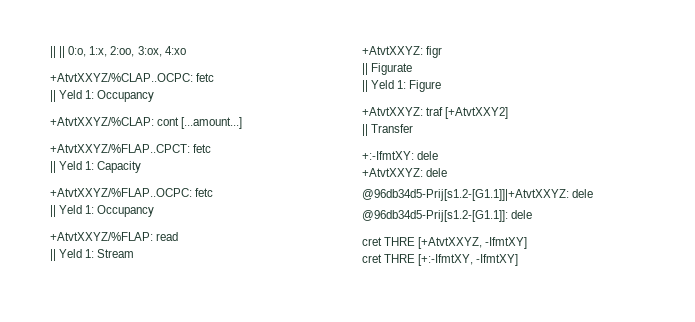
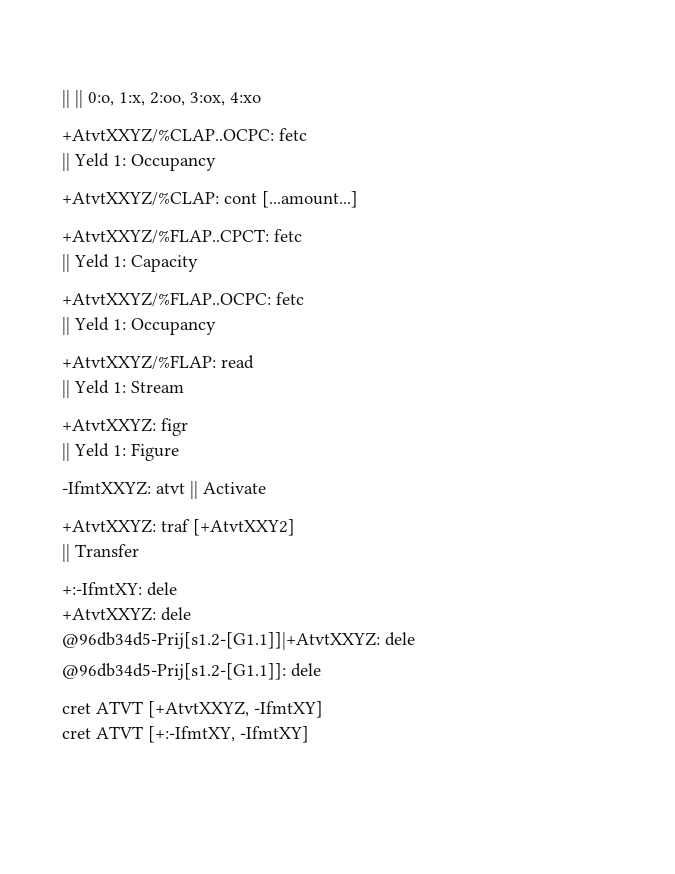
[362,63,413,75] // || Figurate -> (188, 427) none
(442, 86) none -> [62,481,266,499] // -IfmtXXYZ: atvt || Activate
[384,237,416,246] THRE -> [96,701,143,714] ATVT
[384,254,416,263] THRE -> [96,726,143,739] ATVT

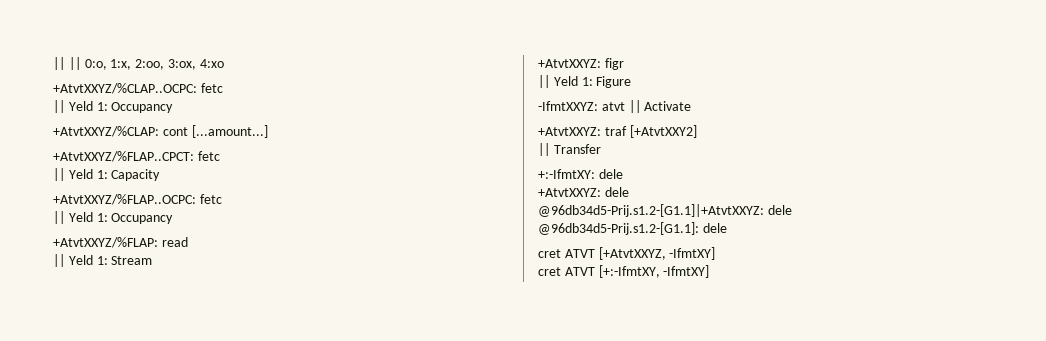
[62,632,415,650] [62,663,286,680] @96db34d5-Prij[s1.2-[G1.1]]|+AtvtXXYZ: dele // @96db34d5-Prij[s1.2-[G1.1]]: -> [538,204,792,217] [538,222,699,235] @96db34d5-Prij.s1.2-[G1.1]|+AtvtXXYZ: dele // @96db34d5-Prij.s1.2-[G1.1]:

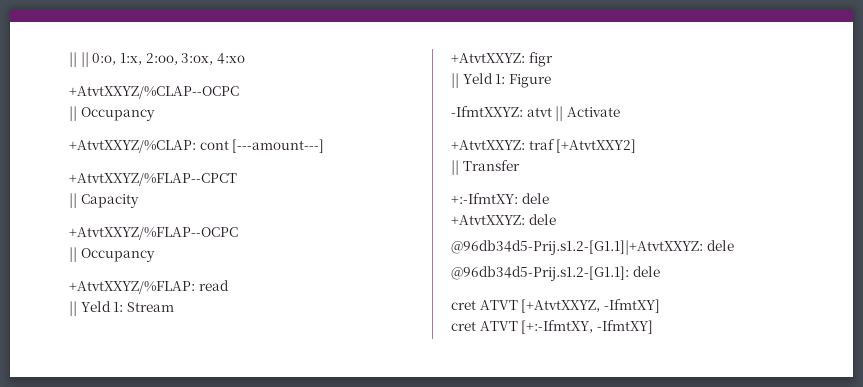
[53,83,223,94] [53,100,108,113] +AtvtXXYZ/%CLAP..OCPC: fetc // || Yeld 1: -> [69,86,239,99] [69,106,77,121] +AtvtXXYZ/%CLAP--OCPC // ||
[191,125,268,138] [53,151,220,162] [53,168,108,181] [...amount...] // +AtvtXXYZ/%FLAP..CPCT: fetc // || Yeld 1: -> [232,139,325,153] [69,173,237,186] [69,193,77,208] [---amount---] // +AtvtXXYZ/%FLAP--CPCT // ||
[53,194,222,205] [53,211,108,224] +AtvtXXYZ/%FLAP..OCPC: fetc // || Yeld 1: -> [69,227,238,240] [69,247,77,262] +AtvtXXYZ/%FLAP--OCPC // ||

